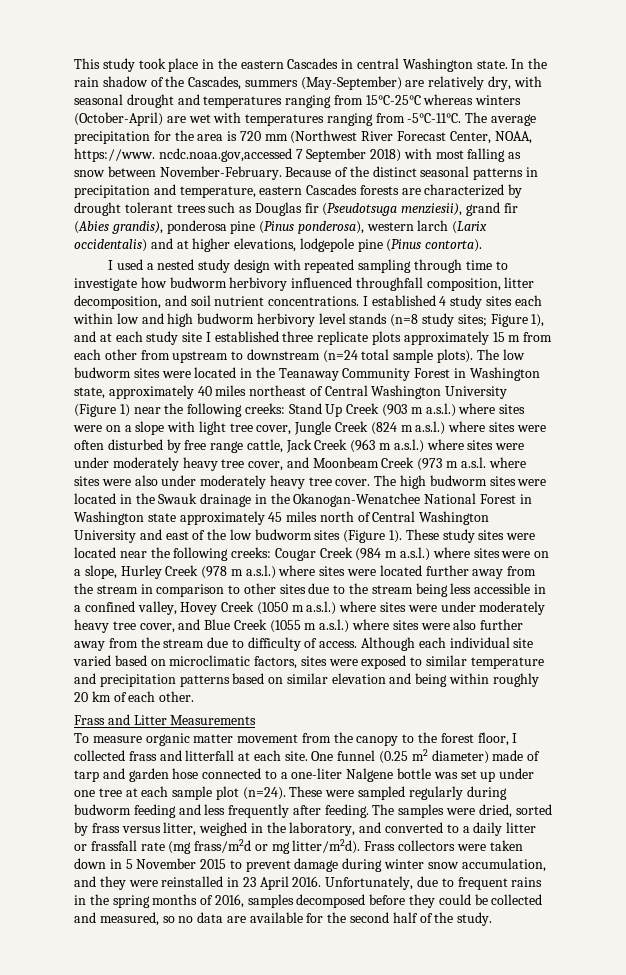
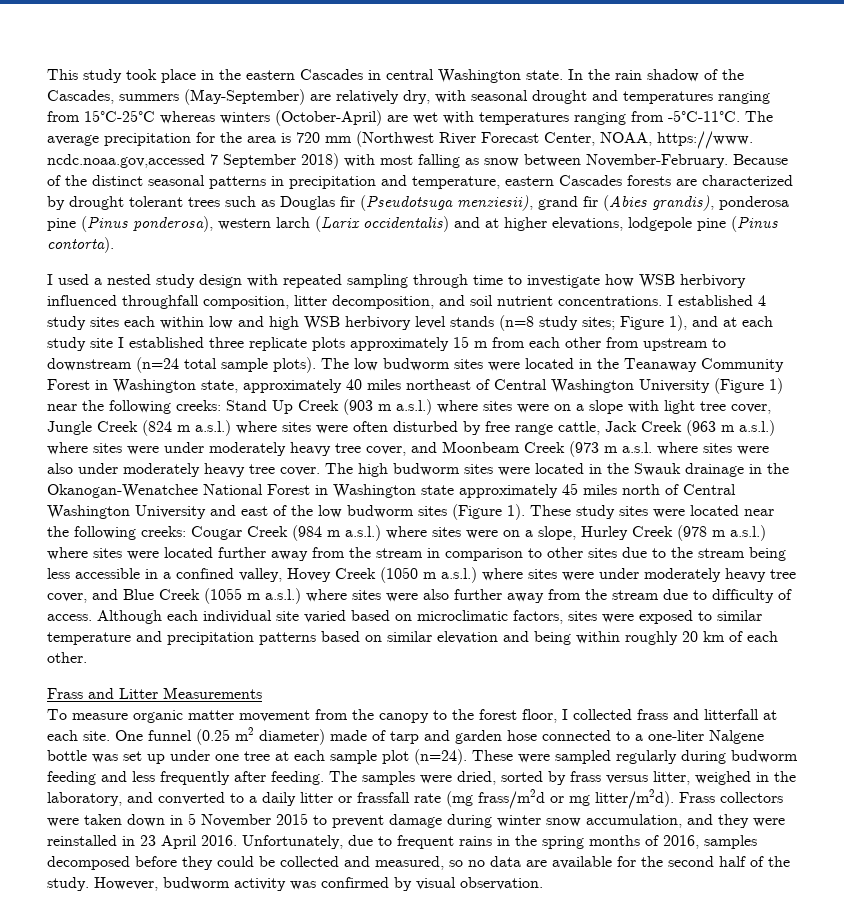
[169,277,227,288] budworm -> [639,274,675,288] WSB
[197,313,255,324] budworm -> [304,316,340,330] WSB
(493, 919) none -> [94,877,543,891] However, budworm activity was confirmed by visual observation.

